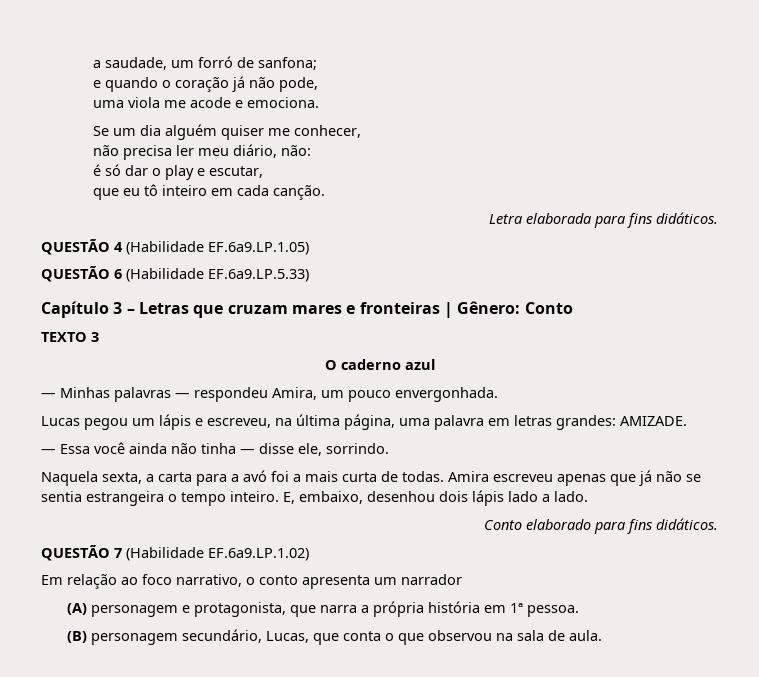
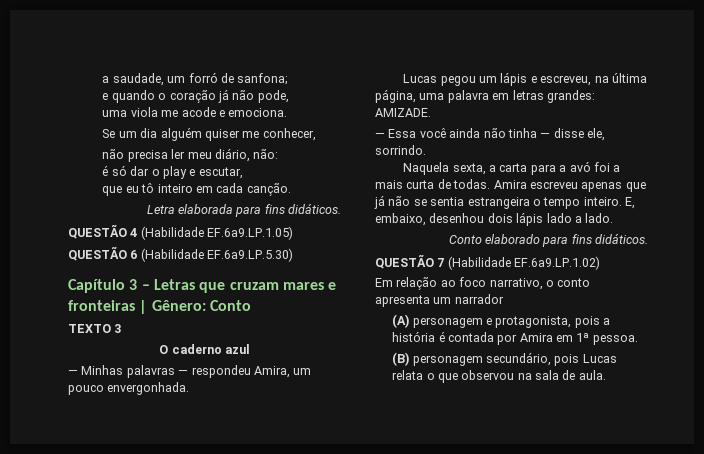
[208,269,309,282] EF.6a9.LP.5.33) -> [207,248,294,262] EF.6a9.LP.5.30)
[290,601,481,617] que narra a própria história -> [574,316,611,328] [392,331,553,345] pois a história é contada por Amira
[266,631,382,645] Lucas, que conta -> [554,354,617,366] [392,370,424,380] pois Lucas relata

